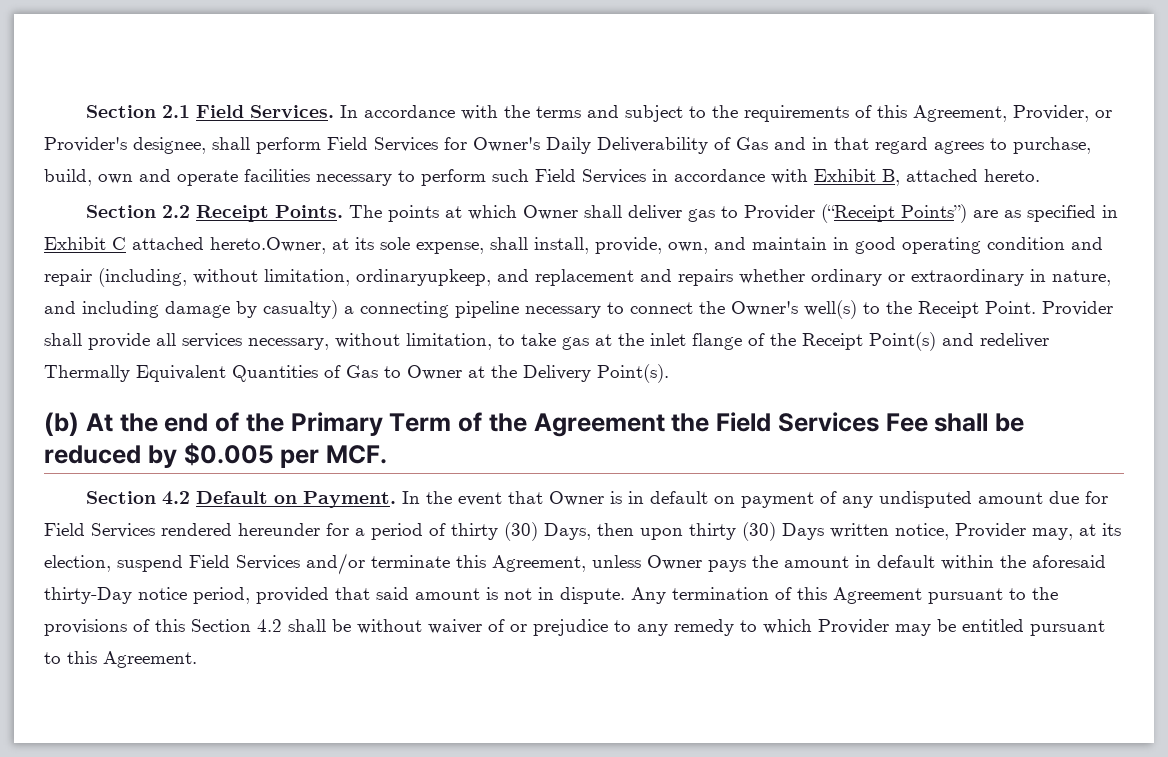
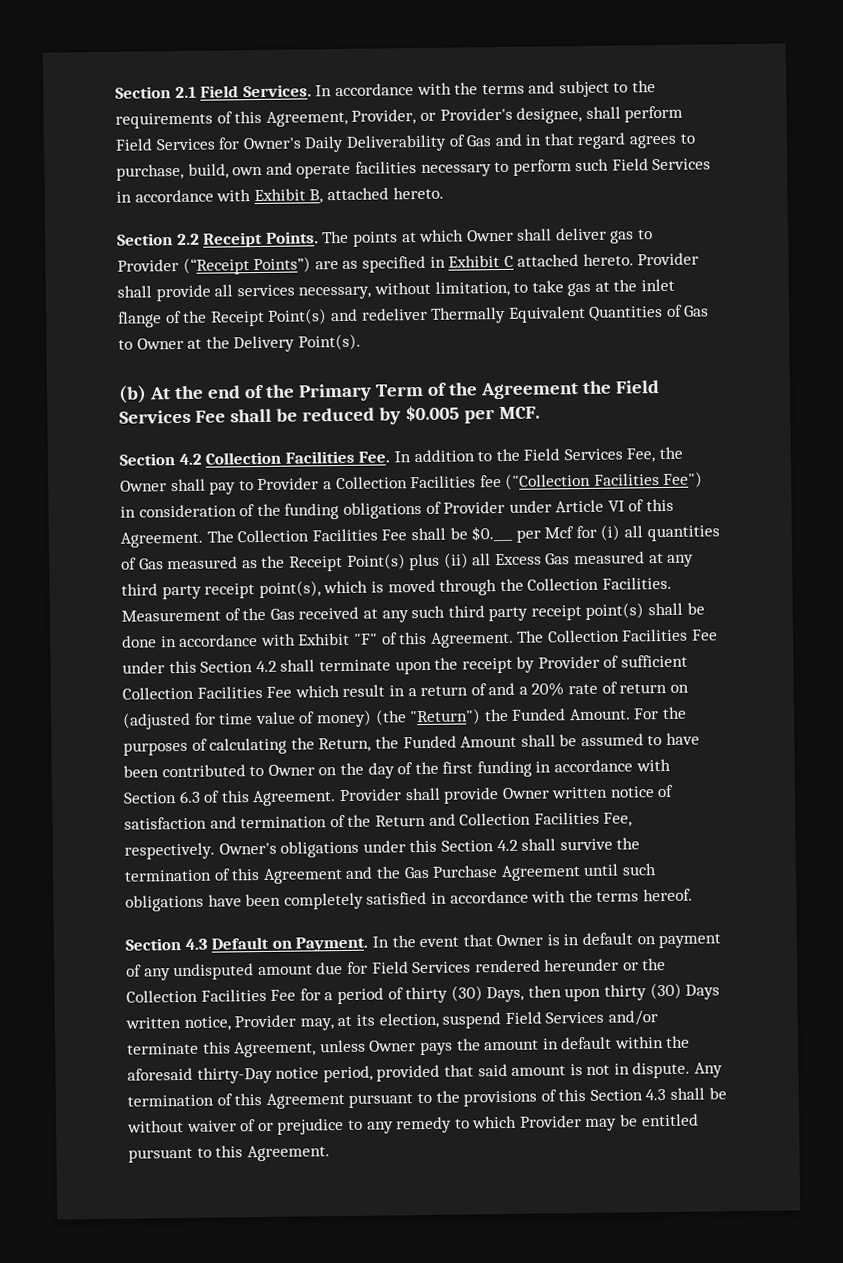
[210,237,1103,254] [44,268,1111,287] [44,300,1036,319] hereto.Owner, at its sole expense, shall install, provide, own, and maintain in good operating condition and repair (including, without limitation, ordinaryupkeep, and replacement and repairs whether ordinary or extraordinary in nature, and including damage by casualty) a connecting pipeline necessary to connect the Owner's well(s) to the Receipt Point. -> [582,253,634,266] hereto.
(190, 498) none -> [205,446,684,465] [120,471,704,495] [120,498,675,520] [120,524,720,548] [121,551,695,572] [121,576,672,600] [121,602,705,623] [122,628,719,648] [122,654,689,675] [122,681,689,700] [122,706,688,730] [123,732,701,756] [123,758,671,779] [123,784,675,807] [124,811,633,830] [124,837,641,860] [124,863,657,884] [125,888,693,912] [125,938,208,951] Collection Facilities Fee. In addition to the Field Services Fee, the Owner shall pay to Provider a Collection Facilities fee ("Collection Facilities Fee") in consideration of the funding obligations of Provider under Article VI of this Agreement. The Collection Facilities Fee shall be $0.___ per Mcf for (i) all quantities of Gas measured as the Receipt Point(s) plus (ii) all Excess Gas measured at any third party receipt point(s), which is moved through the Collection Facilities. Measurement of the Gas received at any such third party receipt point(s) shall be done in accordance with Exhibit "F" of this Agreement. The Collection Facilities Fee under this Section 4.2 shall terminate upon the receipt by Provider of sufficient Collection Facilities Fee which result in a return of and a 20% rate of return on (adjusted for time value of money) (the "Return") the Funded Amount. For the purposes of calculating the Return, the Funded Amount shall be assumed to have been contributed to Owner on the day of the first funding in accordance with Section 6.3 of this Agreement. Provider shall provide Owner written notice of satisfaction and termination of the Return and Collection Facilities Fee, respectively. Owner's obligations under this Section 4.2 shall survive the termination of this Agreement and the Gas Purchase Agreement until such obligations have been completely satisfied in accordance with the terms hereof. // Section 4.3
(320, 529) none -> [622,957,667,971] [126,988,297,1003] or the Collection Facilities Fee
[257,619,282,632] 4.2 -> [645,1088,667,1101] 4.3

